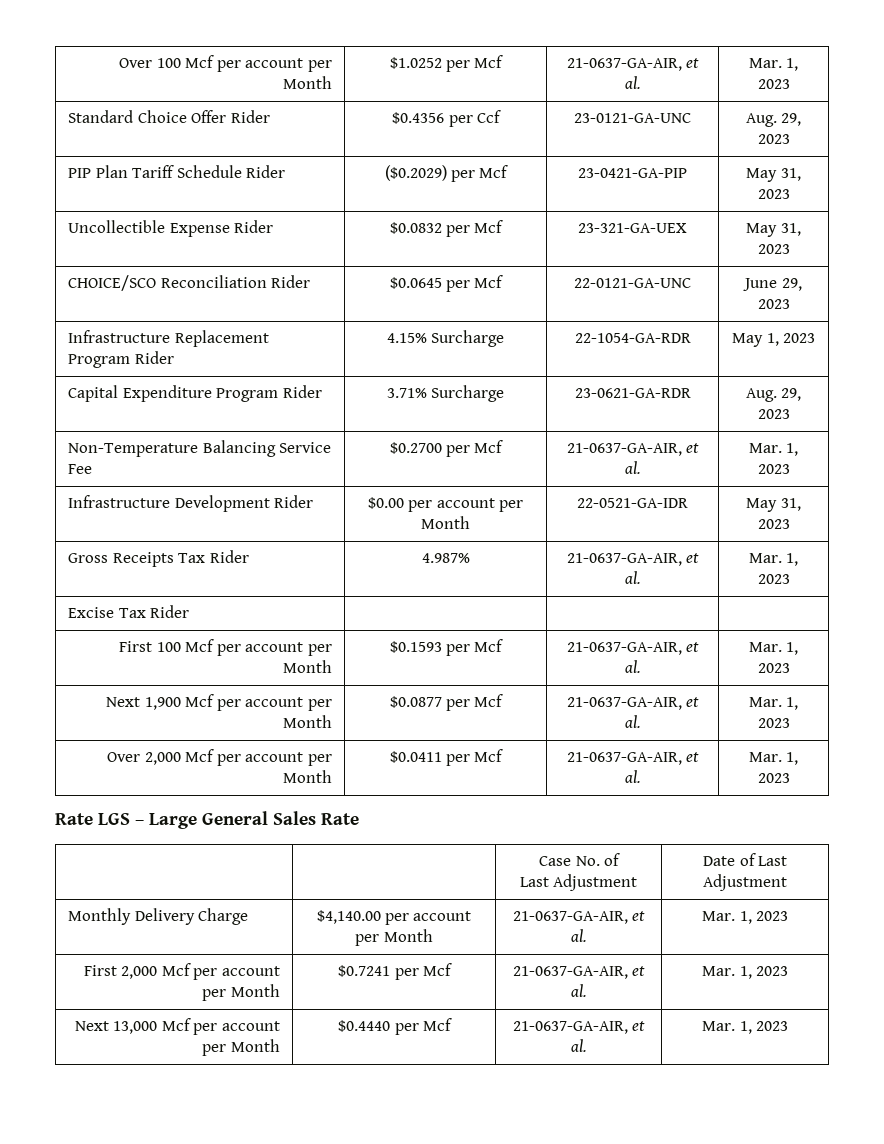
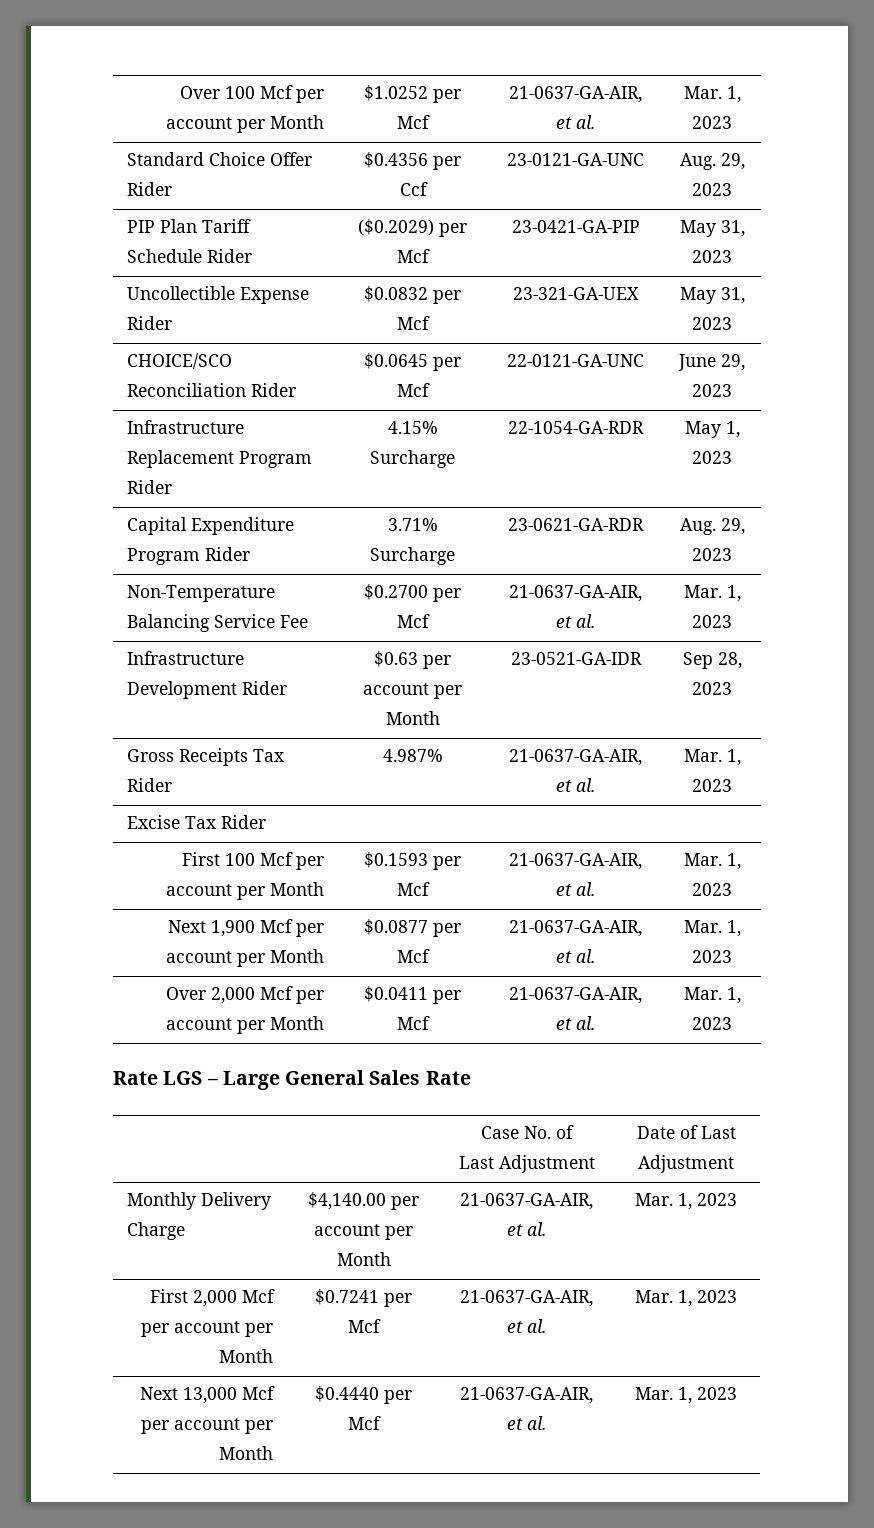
[367,497,524,512] [421,516,470,529] [577,498,688,508] [746,498,801,512] $0.00 per account per Month | 22-0521-GA-IDR | May 31, -> [374,651,451,669] [363,683,462,699] [385,711,440,725] [510,652,642,665] [682,652,742,669] $0.63 per account per Month | 23-0521-GA-IDR | Sep 28,

